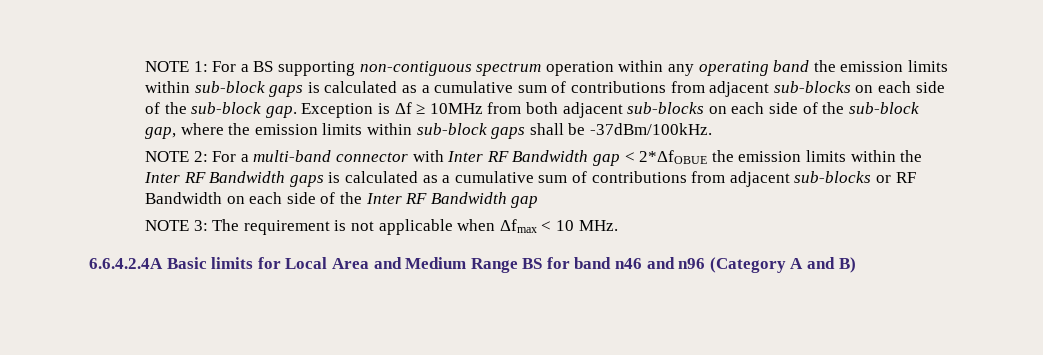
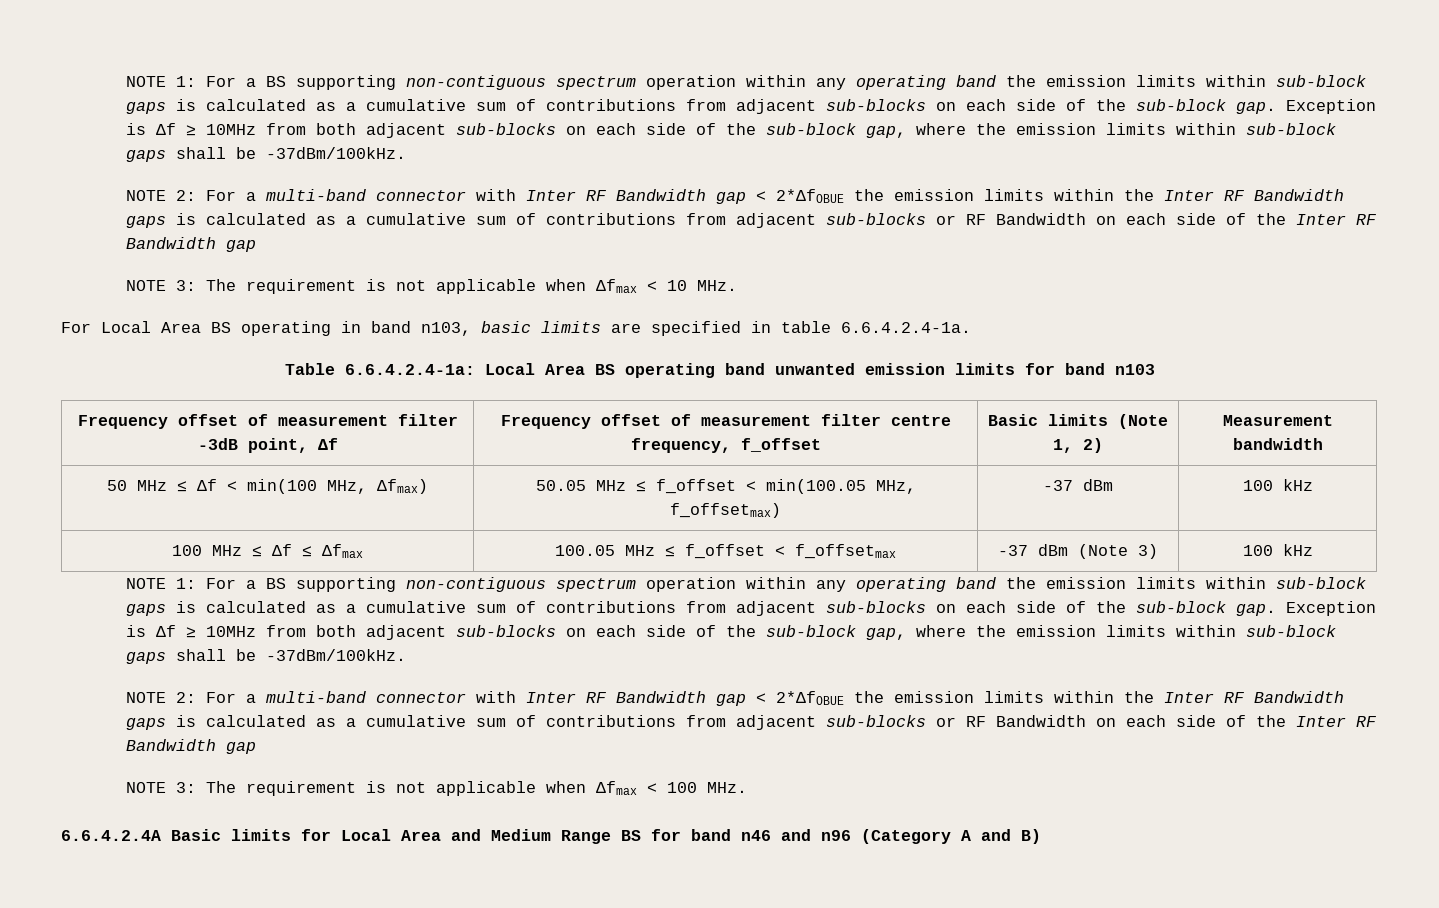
(618, 225) none -> [61,321,971,336] [284,363,1155,378] [77,414,458,429] [197,438,338,453] [500,414,951,429] [630,438,821,453] [988,414,1168,429] [1053,438,1103,453] [1222,415,1333,426] [1232,438,1323,450] [107,479,428,494] [535,479,916,494] [670,503,781,518] [1043,479,1113,491] [1242,479,1313,491] [172,544,363,558] [555,544,896,559] [998,544,1158,559] [1242,544,1313,556] [125,577,1366,592] [125,601,1376,616] [125,625,1336,640] [125,649,406,664] [125,691,1344,706] [125,715,1376,730] [125,739,256,754] [125,781,747,796] // For Local Area BS operating in band n103, basic limits are specified in table 6.6.4.2.4-1a. // Table 6.6.4.2.4-1a: Local Area BS operating band unwanted emission limits for band n103 // Frequency offset of measurement filter -3dB point, Δf | Frequency offset of measurement filter centre frequency, f_offset | Basic limits (Note 1, 2) | Measurement bandwidth // 50 MHz ≤ Δf < min(100 MHz, Δfmax) | 50.05 MHz ≤ f_offset < min(100.05 MHz, f_offsetmax) | -37 dBm | 100 kHz // 100 MHz ≤ Δf ≤ Δfmax | 100.05 MHz ≤ f_offset < f_offsetmax | -37 dBm (Note 3) | 100 kHz // NOTE 1: For a BS supporting non-contiguous spectrum operation within any operating band the emission limits within sub-block gaps is calculated as a cumulative sum of contributions from adjacent sub-blocks on each side of the sub-block gap. Exception is Δf ≥ 10MHz from both adjacent sub-blocks on each side of the sub-block gap, where the emission limits within sub-block gaps shall be -37dBm/100kHz. // NOTE 2: For a multi-band connector with Inter RF Bandwidth gap < 2*ΔfOBUE the emission limits within the Inter RF Bandwidth gaps is calculated as a cumulative sum of contributions from adjacent sub-blocks or RF Bandwidth on each side of the Inter RF Bandwidth gap // NOTE 3: The requirement is not applicable when Δfmax < 100 MHz.

